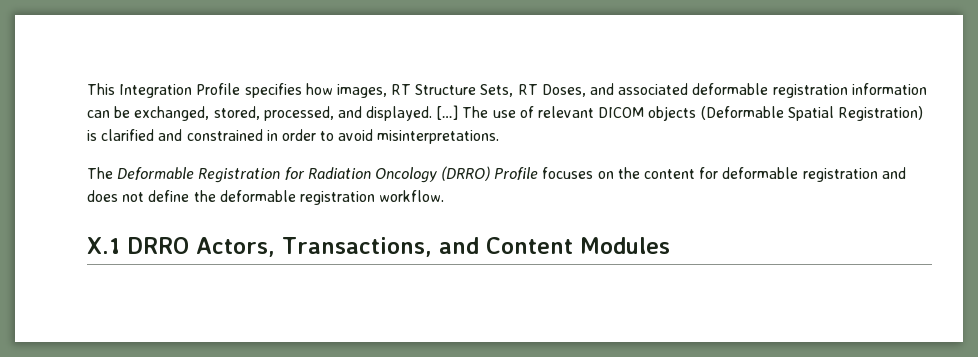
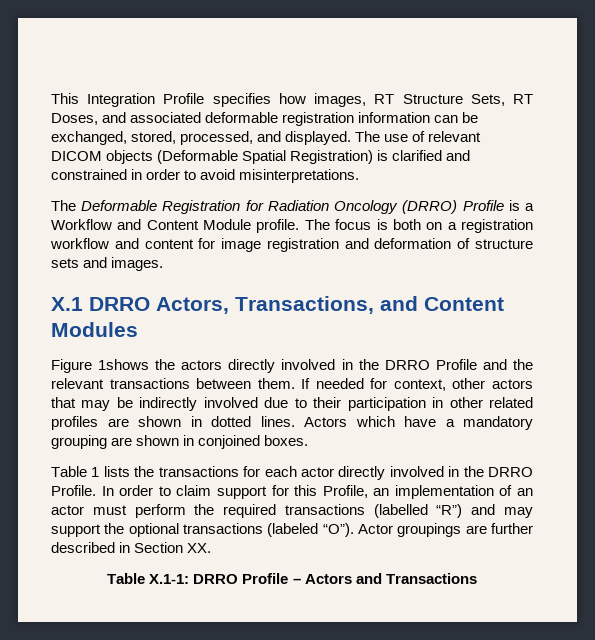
[436,105,459,120] […] -> (352, 138) none
[542,167,640,179] focuses on the -> [508,200,534,211] [51,219,534,233] [50,238,139,249] is a Workflow and Content Module profile. The focus is both on a registration workflow and
[722,167,799,179] deformable -> [221,238,262,252] image
[87,190,445,205] does not define the deformable registration workflow. -> [374,238,533,249] [51,257,164,271] deformation of structure sets and images.
(670, 245) none -> [51,359,533,373] [51,378,533,391] [51,397,533,411] [51,416,533,430] [51,435,309,449] [51,466,533,480] [51,485,533,499] [51,504,533,518] [51,523,533,537] [51,542,212,553] [107,573,477,584] // Figure 1shows the actors directly involved in the DRRO Profile and the relevant transactions between them. If needed for context, other actors that may be indirectly involved due to their participation in other related profiles are shown in dotted lines. Actors which have a mandatory grouping are shown in conjoined boxes. // Table 1 lists the transactions for each actor directly involved in the DRRO Profile. In order to claim support for this Profile, an implementation of an actor must perform the required transactions (labelled “R”) and may support the optional transactions (labeled “O”). Actor groupings are further described in Section XX. // Table X.1-1: DRRO Profile – Actors and Transactions

